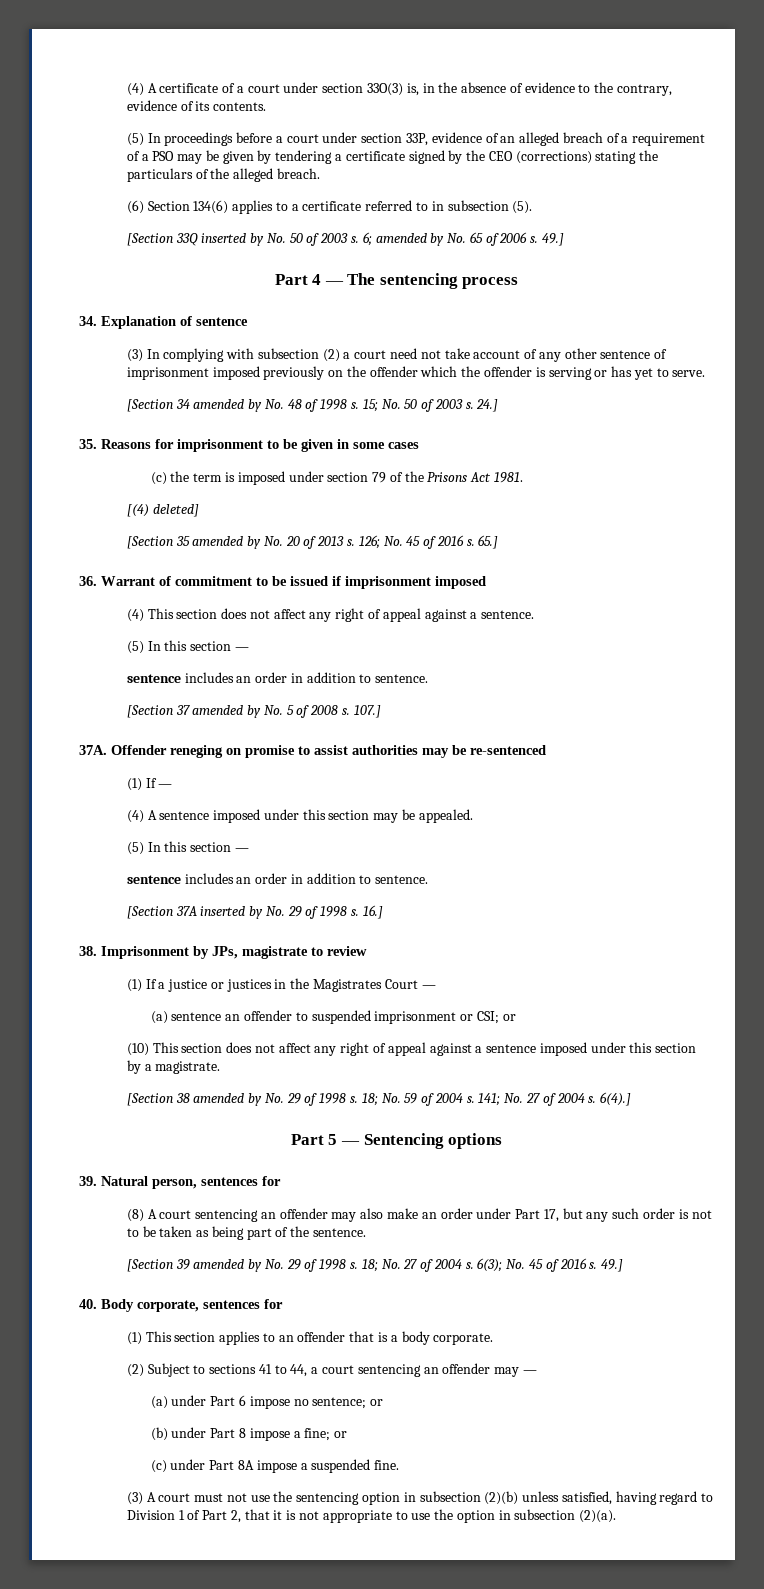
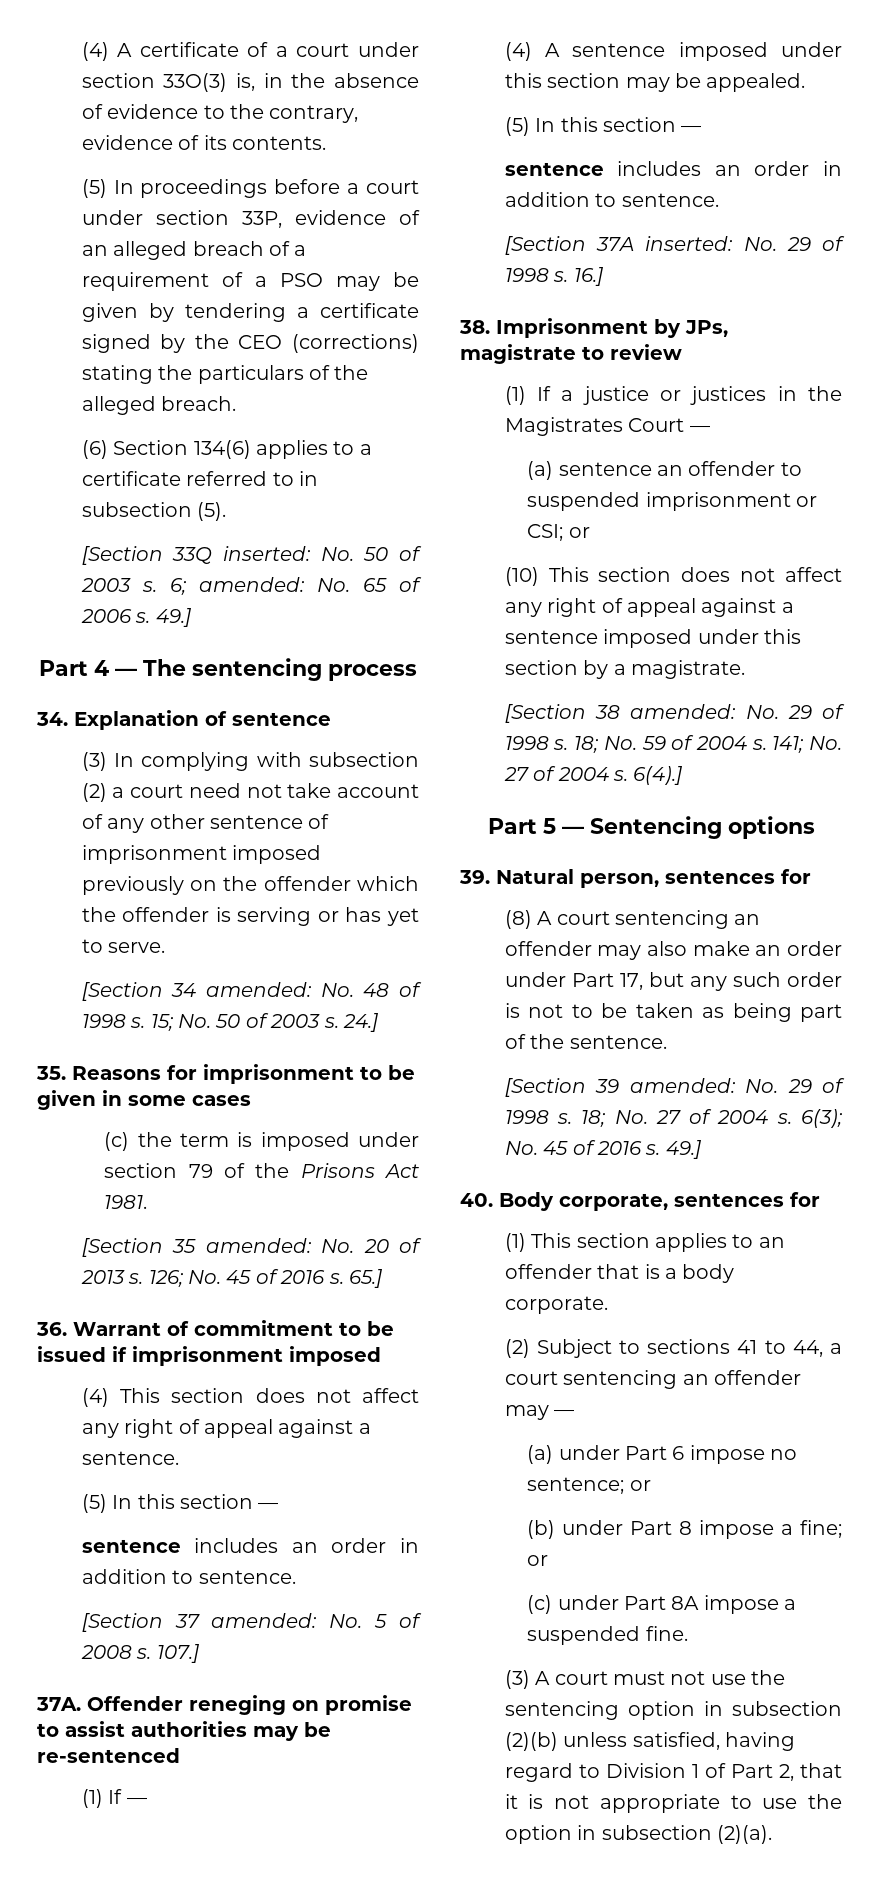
[201,233,265,246] inserted by -> [223,546,312,561] inserted:
[375,233,445,246] amended by -> [198,577,305,592] amended:
[193,399,263,412] amended by -> [206,982,313,997] amended:
[126,504,199,517] // [(4) deleted] -> (148, 1202) none
[192,536,262,549] amended by -> [205,1238,312,1253] amended:
[192,705,262,718] amended by -> [211,1613,318,1628] amended:
[200,906,264,919] inserted by -> [645,236,734,251] inserted:
[193,1093,263,1106] amended by -> [630,704,737,719] amended:
[193,1259,263,1272] amended by -> [629,1078,736,1093] amended:

